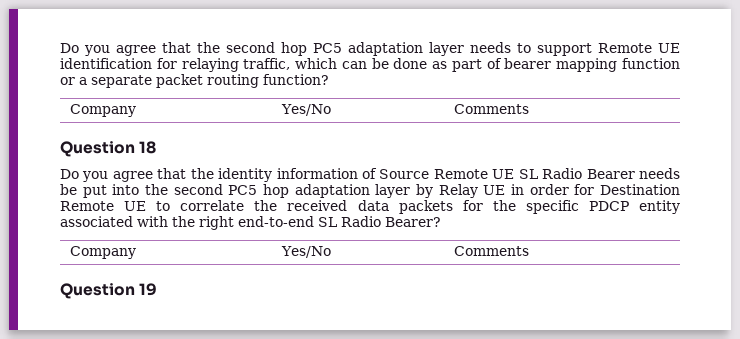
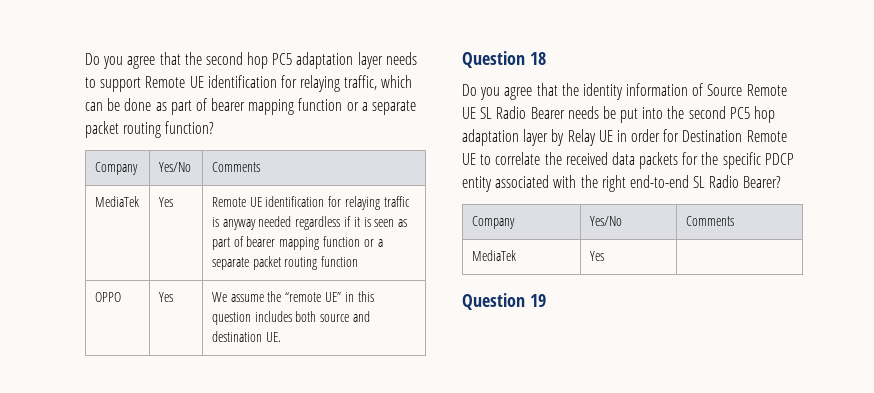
(530, 109) none -> [94,196,139,207] [158,197,173,207] [211,196,410,210] [211,216,408,230] [211,236,383,250] [211,256,359,270] [94,292,121,302] [158,292,173,302] [211,291,374,302] [211,311,371,325] [211,331,281,342] // MediaTek | Yes | Remote UE identification for relaying traffic is anyway needed regardless if it is seen as part of bearer mapping function or a separate packet routing function // OPPO | Yes | We assume the “remote UE” in this question includes both source and destination UE.
(530, 251) none -> [471,250,516,261] [589,251,604,261] // MediaTek | Yes |

